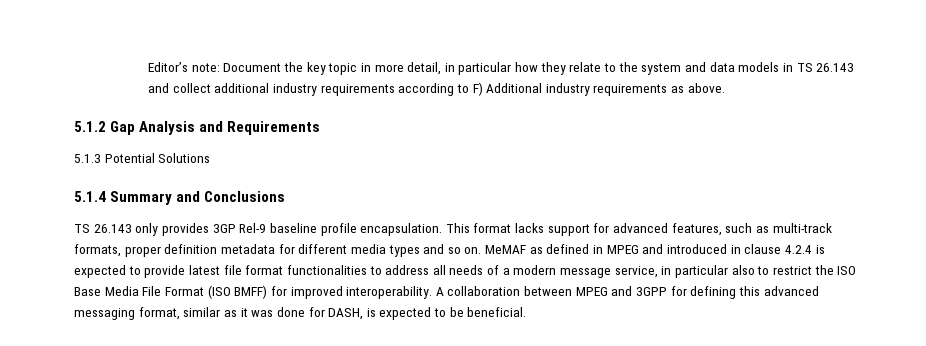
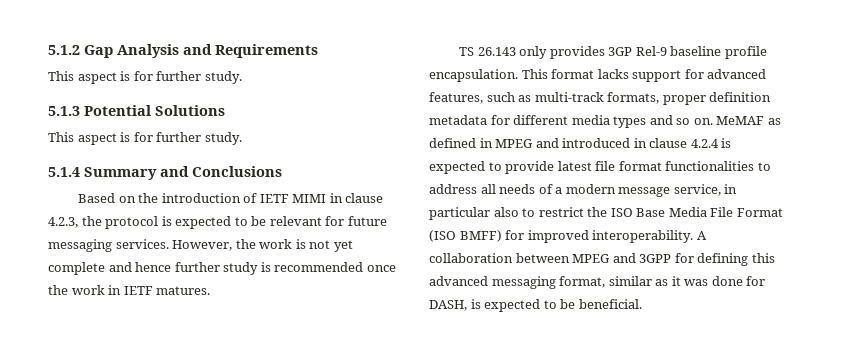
[147,62,855,75] [147,82,725,96] Editor’s note: Document the key topic in more detail, in particular how they relate to the system and data models in TS 26.143 and collect additional industry requirements according to F) Additional industry requirements as above. // -> (48, 50) none
[74,153,211,163] [74,191,286,205] 5.1.3 Potential Solutions // 5.1.4 Summary and Conclusions -> [48,71,242,84] [48,105,225,116] [48,132,242,145] [48,166,282,180] [77,193,384,203] [48,216,387,229] [48,239,353,252] [48,262,396,275] [48,285,211,295] This aspect is for further study. // 5.1.3 Potential Solutions // This aspect is for further study. // 5.1.4 Summary and Conclusions // Based on the introduction of IETF MIMI in clause 4.2.3, the protocol is expected to be relevant for future messaging services. However, the work is not yet complete and hence further study is recommended once the work in IETF matures.

